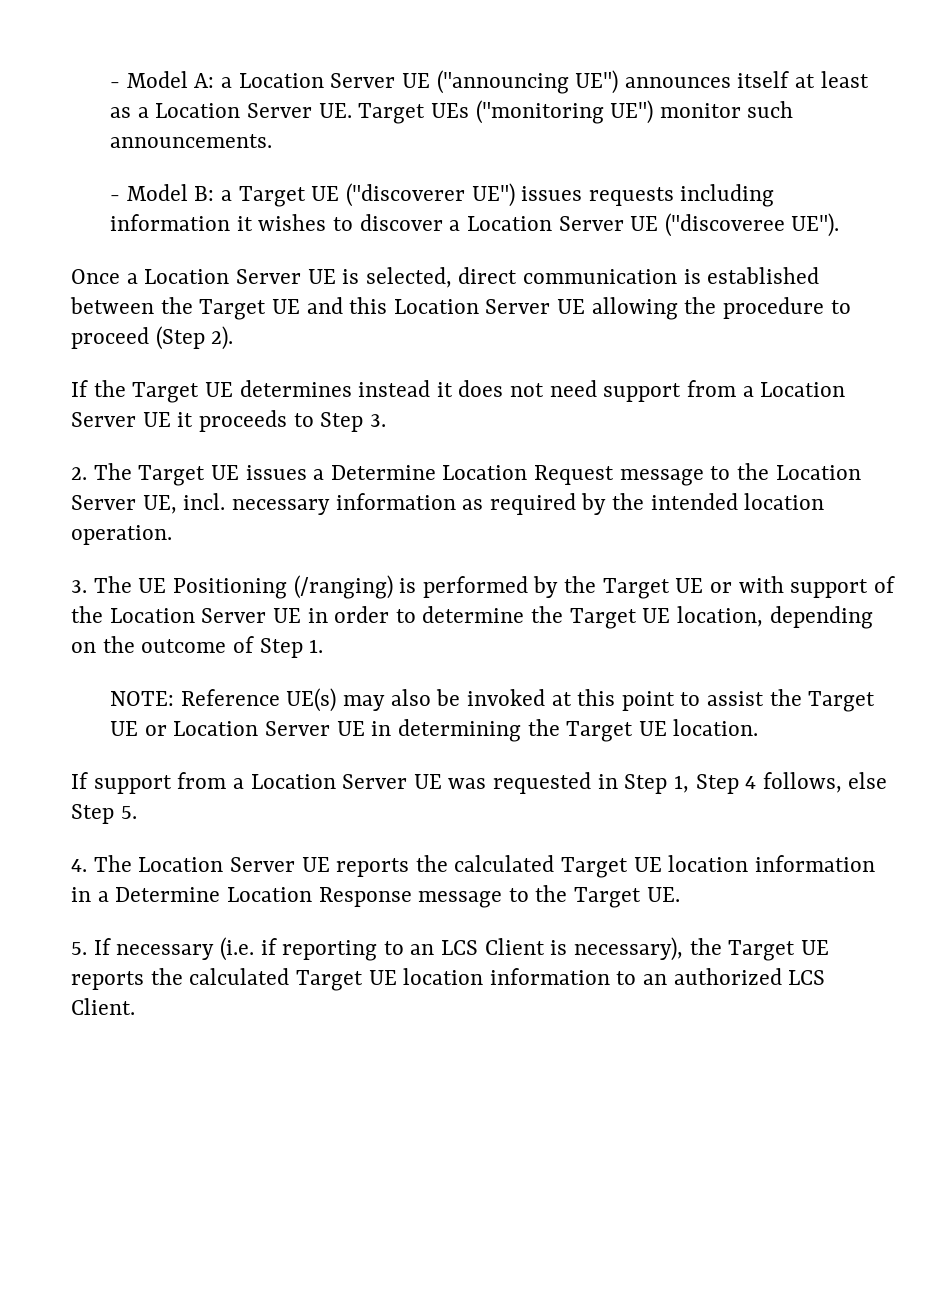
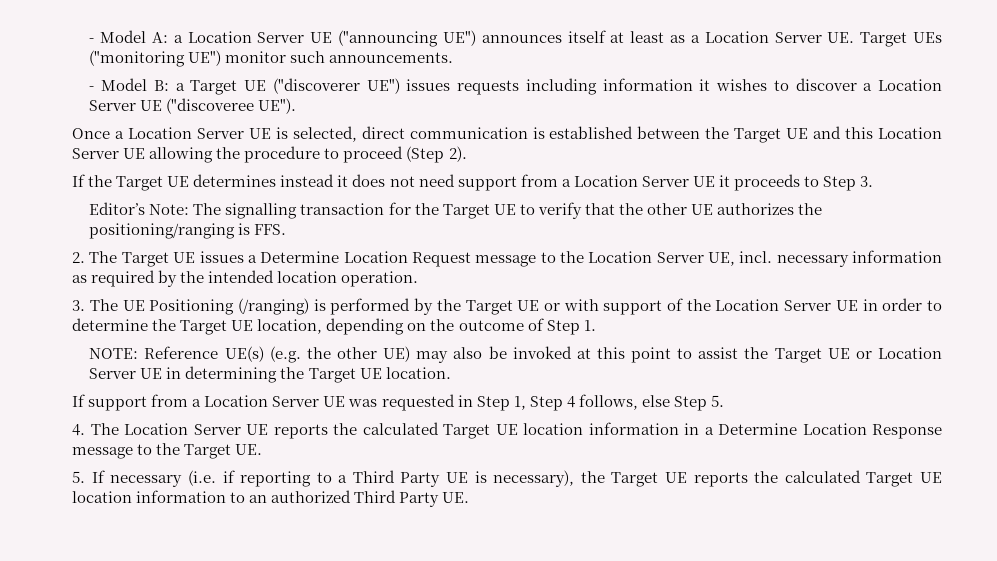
(386, 420) none -> [89,202,823,219] [89,223,287,239] // Editor’s Note: The signalling transaction for the Target UE to verify that the other UE authorizes the positioning/ranging is FFS.
(337, 700) none -> [269,346,411,363] (e.g. the other UE)
[410,938,545,955] an LCS Client -> [338,470,469,487] a Third Party UE
[788,970,826,985] [71,998,136,1015] LCS Client. -> [354,490,470,507] Third Party UE.

